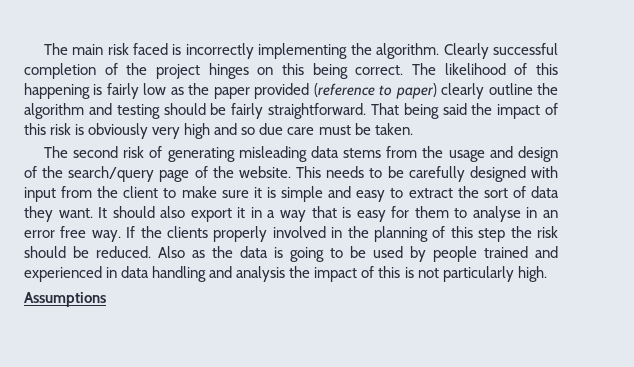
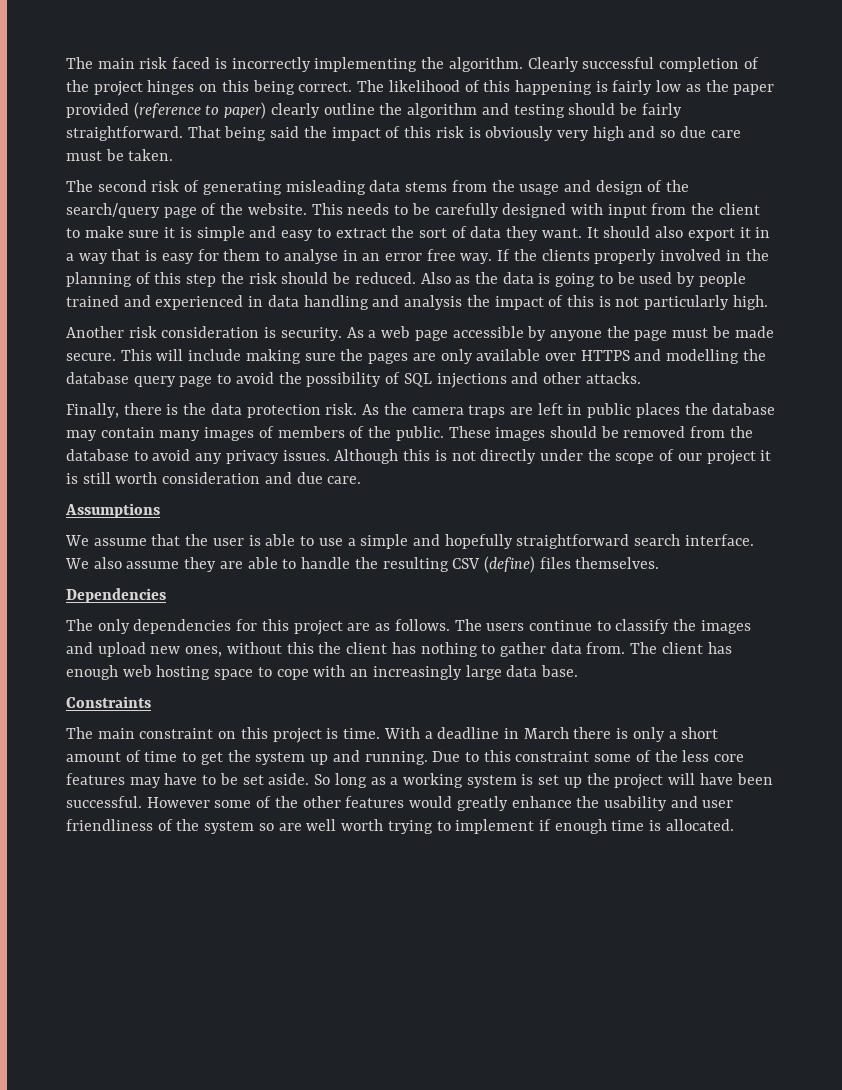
[24,292,106,307] Assumptions -> [66,326,774,341] [66,349,766,364] [66,372,641,388] [66,403,776,418] [66,426,753,441] [66,449,772,465] [66,472,362,484] [65,503,160,518] [65,534,754,549] [65,556,660,573] [66,588,166,603] [66,619,751,635] [66,642,732,657] [66,665,578,680] [66,696,151,708] [66,727,719,743] [66,750,745,765] [66,773,773,789] [66,796,734,811] [66,819,734,834] Another risk consideration is security. As a web page accessible by anyone the page must be made secure. This will include making sure the pages are only available over HTTPS and modelling the database query page to avoid the possibility of SQL injections and other attacks. // Finally, there is the data protection risk. As the camera traps are left in public places the database may contain many images of members of the public. These images should be removed from the database to avoid any privacy issues. Although this is not directly under the scope of our project it is still worth consideration and due care. // Assumptions // We assume that the user is able to use a simple and hopefully straightforward search interface. We also assume they are able to handle the resulting CSV (define) files themselves. // Dependencies // The only dependencies for this project are as follows. The users continue to classify the images and upload new ones, without this the client has nothing to gather data from. The client has enough web hosting space to cope with an increasingly large data base. // Constraints // The main constraint on this project is time. With a deadline in March there is only a short amount of time to get the system up and running. Due to this constraint some of the less core features may have to be set aside. So long as a working system is set up the project will have been successful. However some of the other features would greatly enhance the usability and user friendliness of the system so are well worth trying to implement if enough time is allocated.

